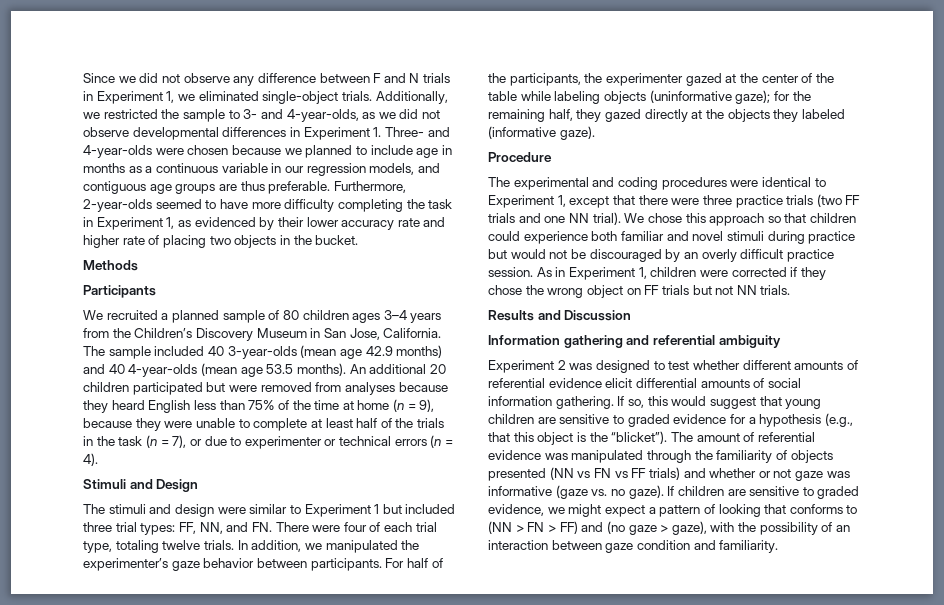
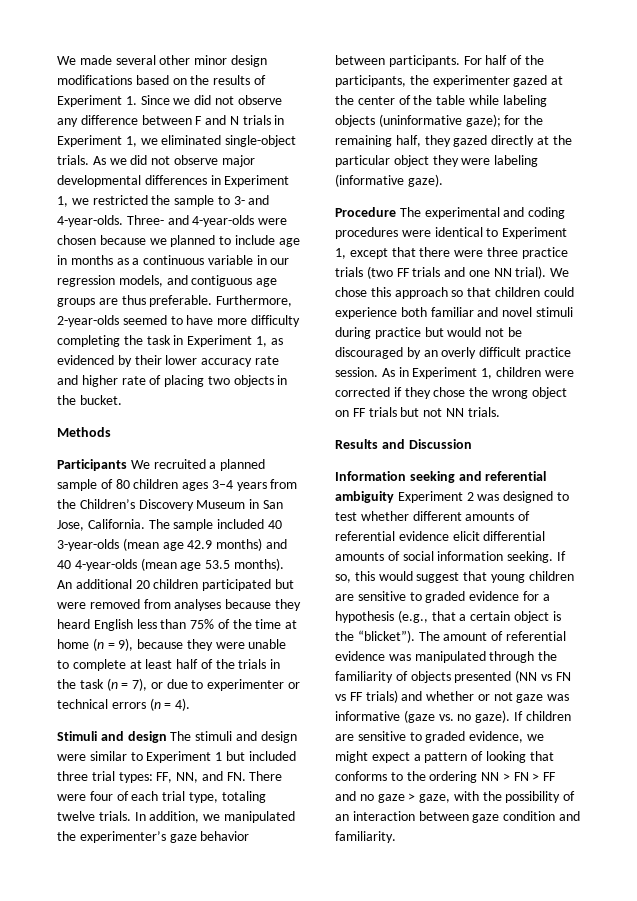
(83, 78) none -> [57,55,267,67] [57,75,266,85] [57,95,137,107] We made several other minor design modifications based on the results of Experiment 1.
[375,91,448,104] Additionally, -> [92,155,255,167] [57,175,290,187] [57,196,68,207] As we did not observe major developmental differences in Experiment 1,
[286,109,441,122] [83,127,382,140] 4-year-olds, as we did not observe developmental differences in Experiment 1. -> [57,215,123,227] 4-year-olds.
(156, 291) // -> (127, 465) none
[156,479,199,492] Design // -> [127,731,167,743] design
[727,109,845,122] objects they labeled -> [335,155,539,167] particular object they were labeling
(552, 157) // -> (396, 212) none
[563,335,623,348] gathering -> [409,471,455,483] seeking
(781, 341) // -> (394, 497) none
[555,396,614,409] gathering. -> [507,551,554,563] seeking.
[513,432,534,442] this -> [459,611,511,621] a certain
[488,521,625,534] (NN > FN > FF) and (no -> [406,771,557,783] [335,791,374,801] the ordering NN > FN > FF and no
[671,521,707,535] gaze), -> [419,794,451,803] gaze,

